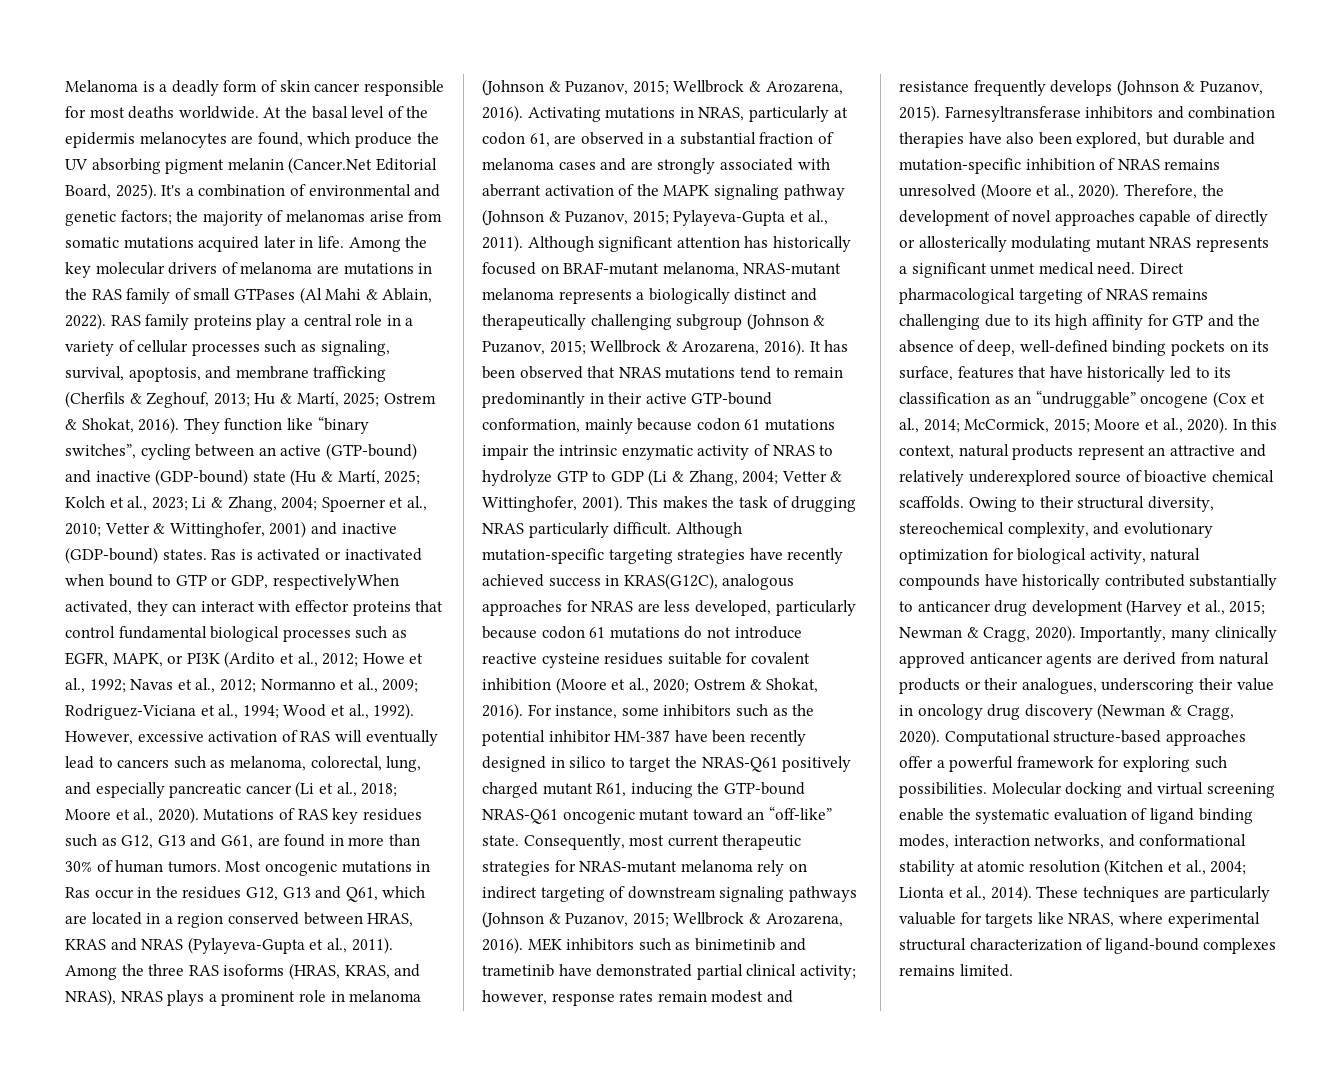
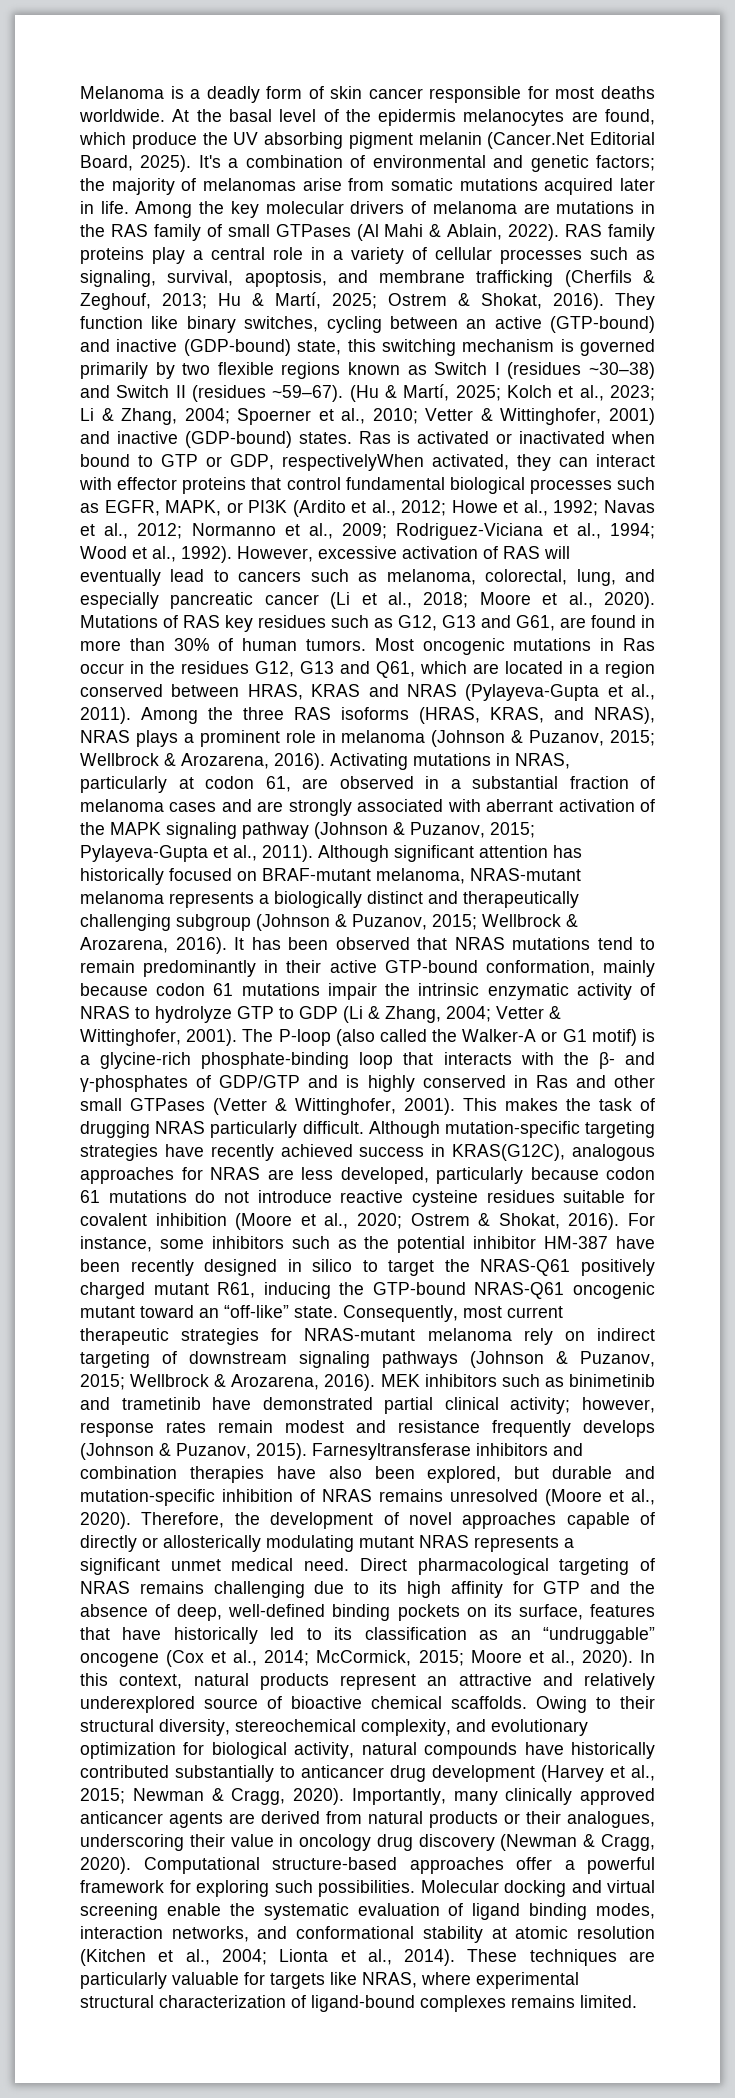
[317,416,369,434] [65,444,136,459] “binary switches”, -> [186,316,319,333] binary switches,
[252,471,286,482] state -> [297,339,655,356] [80,362,656,379] [80,385,344,402] state, this switching mechanism is governed primarily by two flexible regions known as Switch I (residues ~30–38) and Switch II (residues ~59–67).
(623, 503) none -> [242,1029,655,1046] [80,1052,655,1069] [80,1075,656,1092] [80,1098,455,1115] The P-loop (also called the Walker-A or G1 motif) is a glycine-rich phosphate-binding loop that interacts with the β- and γ-phosphates of GDP/GTP and is highly conserved in Ras and other small GTPases (Vetter & Wittinghofer, 2001).

